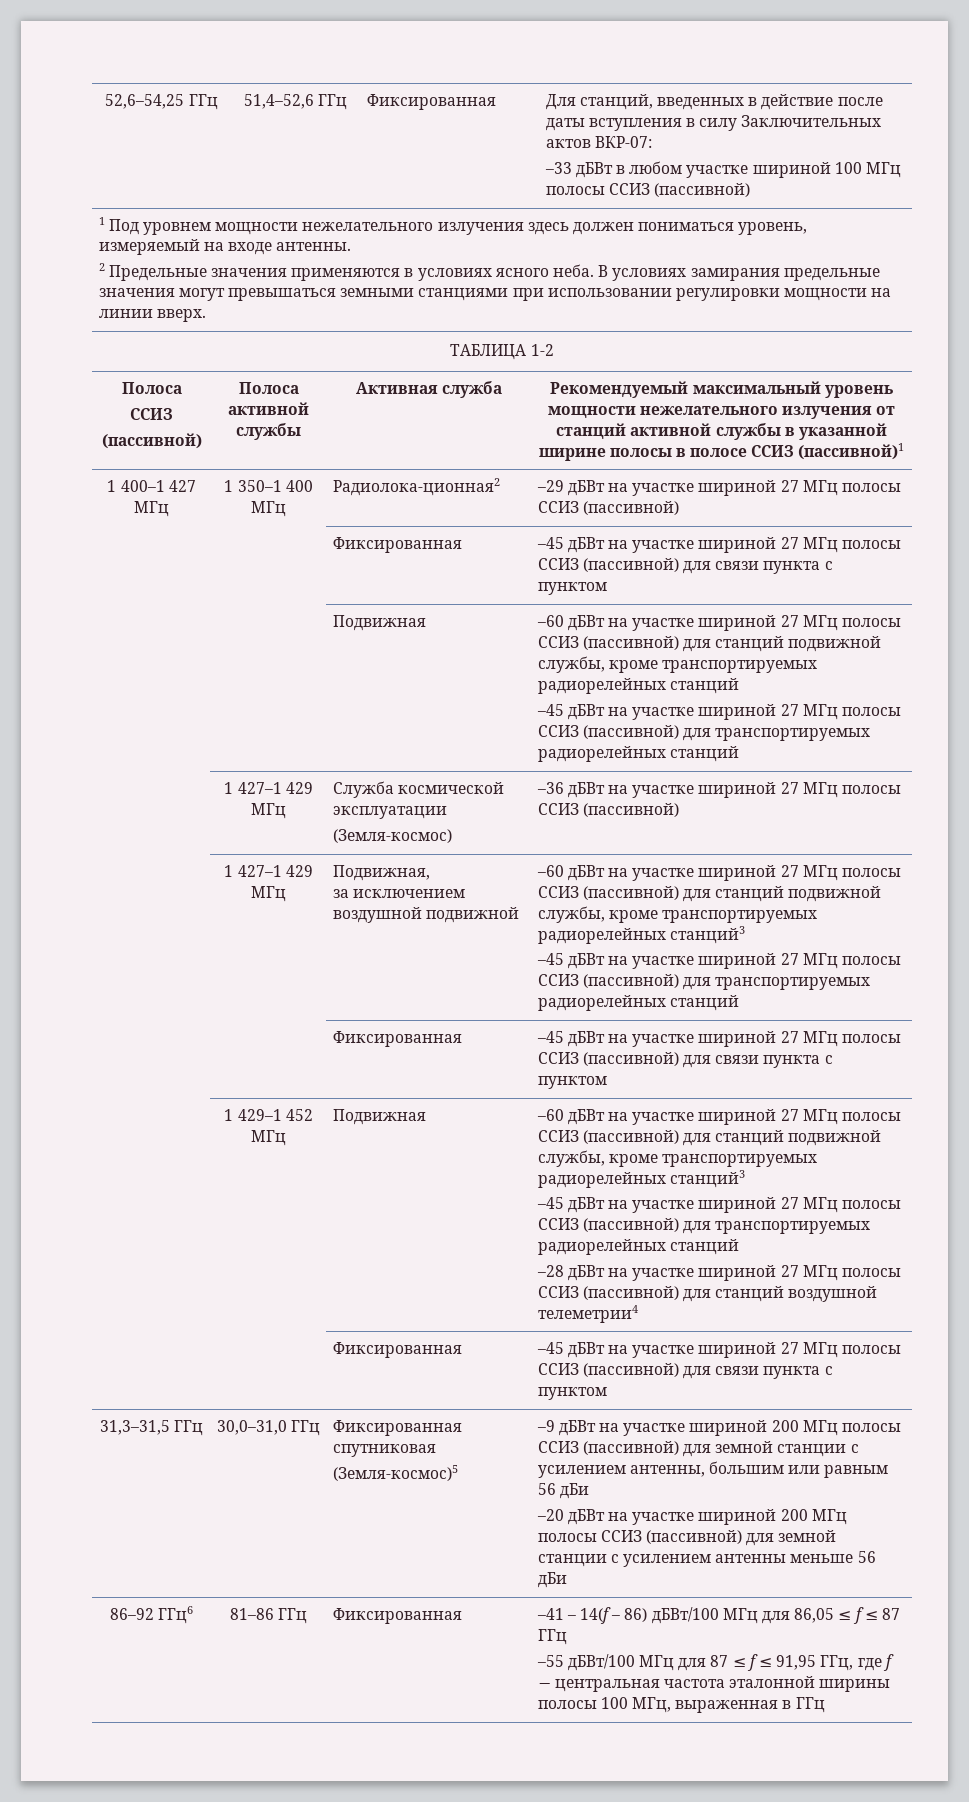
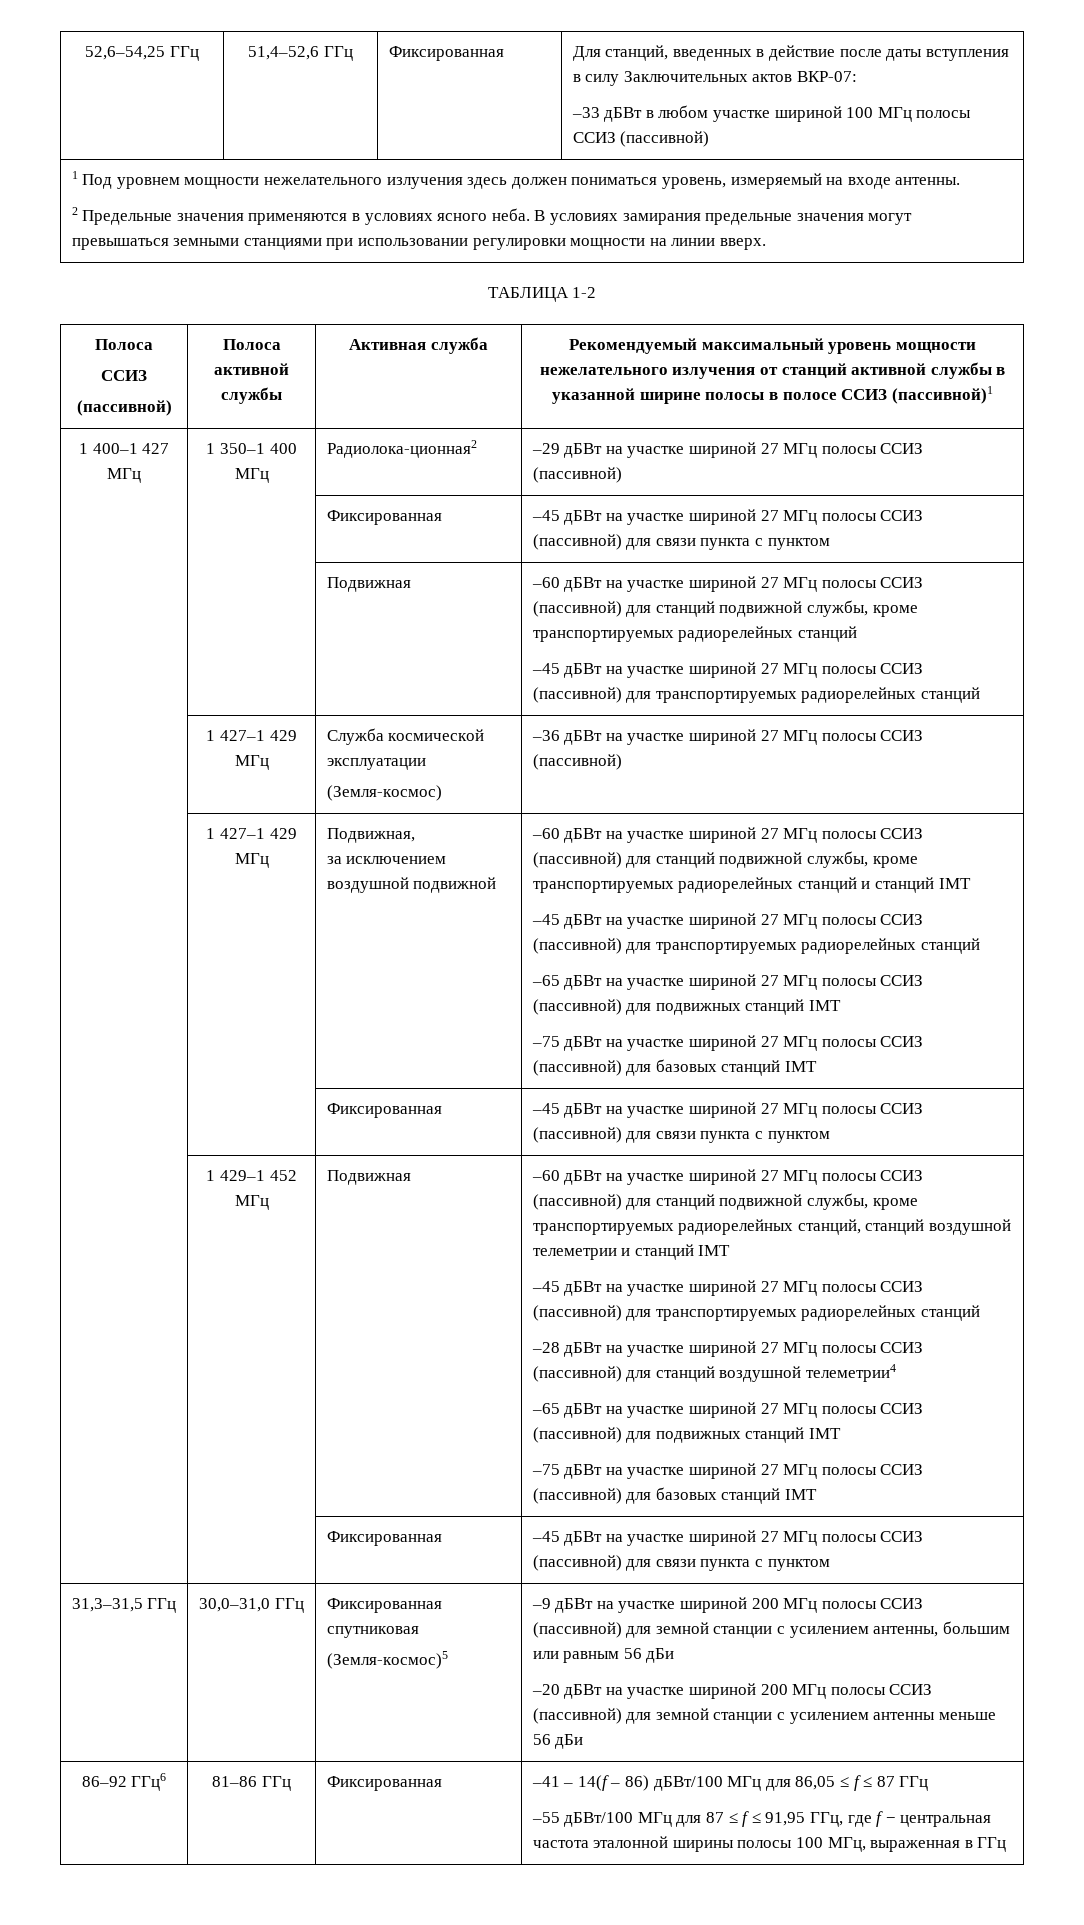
[669,926,745,944] станций3 -> [797,877,971,893] станций и станций IMT
(739, 1003) none -> [531,974,924,990] [532,999,842,1015] [531,1035,924,1051] [532,1059,818,1076] // –65 дБВт на участке шириной 27 МГц полосы ССИЗ (пассивной) для подвижных станций IMT // –75 дБВт на участке шириной 27 МГц полосы ССИЗ (пассивной) для базовых станций IMT
[669,1170,745,1188] станций3 -> [797,1219,1012,1235] [532,1244,731,1260] станций, станций воздушной телеметрии и станций IMT
(638, 1314) none -> [531,1402,924,1418] [532,1427,842,1443] [531,1463,924,1479] [532,1487,818,1504] // –65 дБВт на участке шириной 27 МГц полосы ССИЗ (пассивной) для подвижных станций IMT // –75 дБВт на участке шириной 27 МГц полосы ССИЗ (пассивной) для базовых станций IMT

